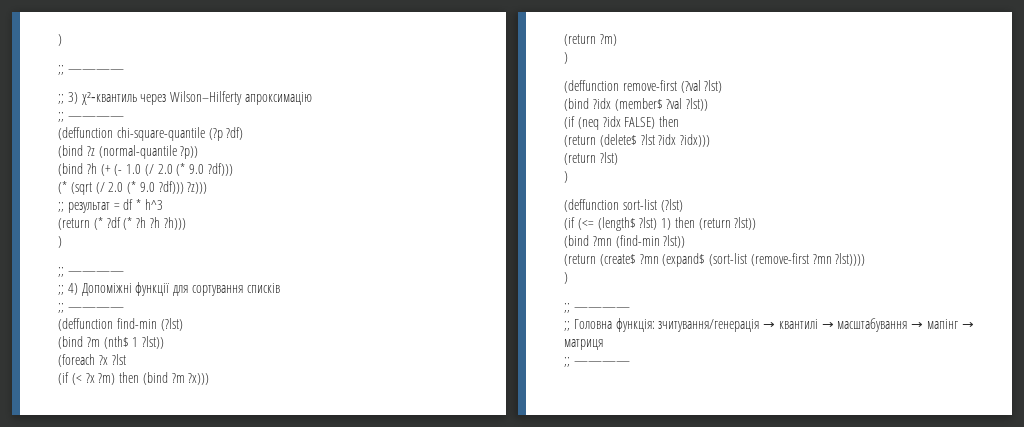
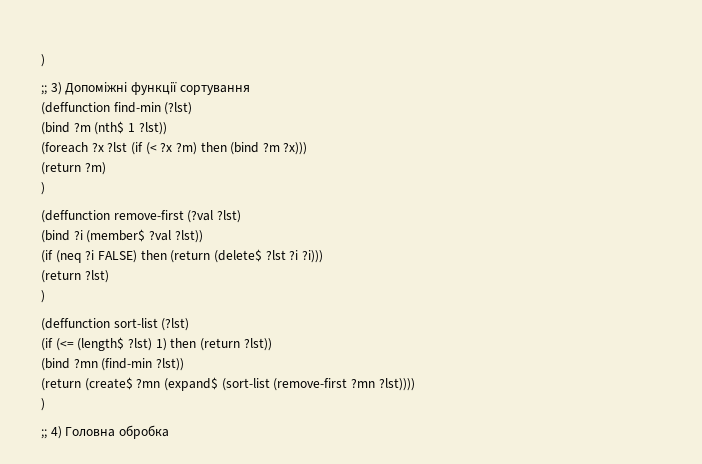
[58,34,62,46] [58,65,124,75] ) // ;; ———— -> [41,54,45,67] )
[81,91,312,105] [58,112,124,122] [58,127,244,141] [58,145,199,159] [58,163,234,176] [58,181,208,195] [58,199,163,213] [58,217,186,230] [58,236,62,248] [58,267,124,277] [58,283,78,295] χ²‑квантиль через Wilson–Hilferty апроксимацію // ;; ———— // (deffunction chi-square-quantile (?p ?df) // (bind ?z (normal-quantile ?p)) // (bind ?h (+ (- 1.0 (/ 2.0 (* 9.0 ?df))) // (* (sqrt (/ 2.0 (* 9.0 ?df))) ?z))) // ;; результат = df * h^3 // (return (* ?df (* ?h ?h ?h))) // ) // ;; ———— // ;; 4) -> (62, 88) none
[173,285,189,296] для -> (177, 88) none
[246,283,280,293] [58,303,124,313] списків // ;; ———— -> (250, 90) none
(126, 359) // -> (128, 147) none
[592,98,611,109] ?idx -> [73,230,83,240] ?i
[602,116,621,127] ?idx -> [85,250,95,260] ?i
(680, 121) // -> (167, 255) none
[658,134,711,147] ?idx ?idx))) -> [289,250,323,263] ?i ?i)))
[573,307,630,311] [564,318,974,332] [564,339,603,350] [564,357,630,367] ———— // ;; Головна функція: зчитування/генерація → квантилі → масштабування → мапінг → матриця // ;; ———— -> [50,425,169,439] 4) Головна обробка

